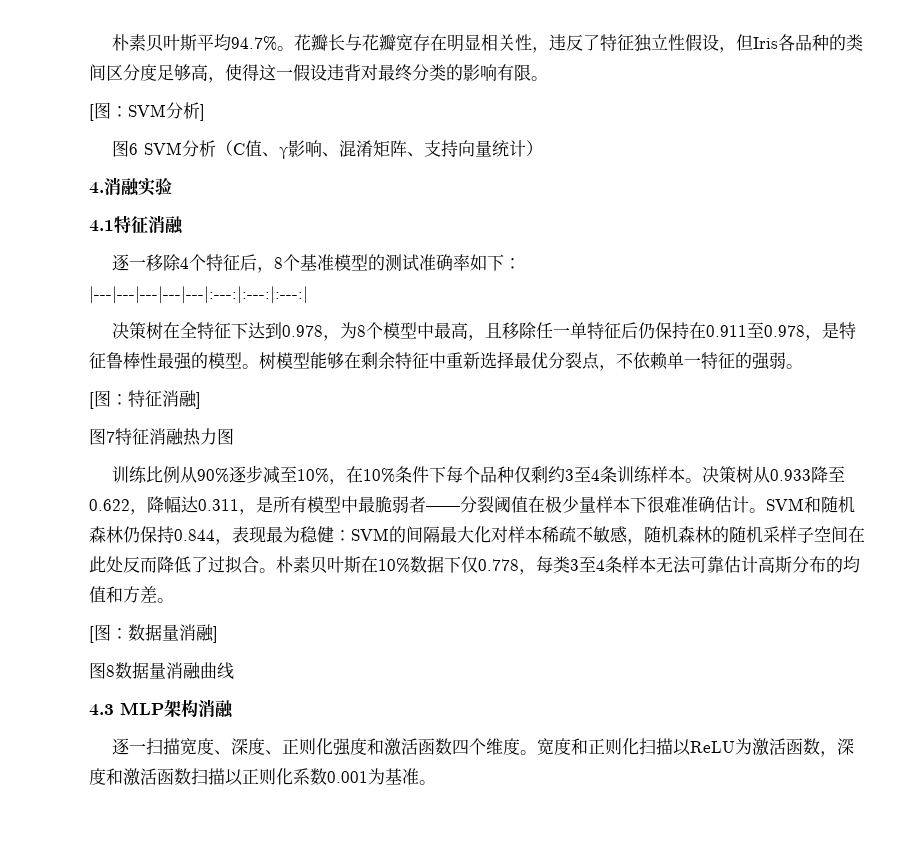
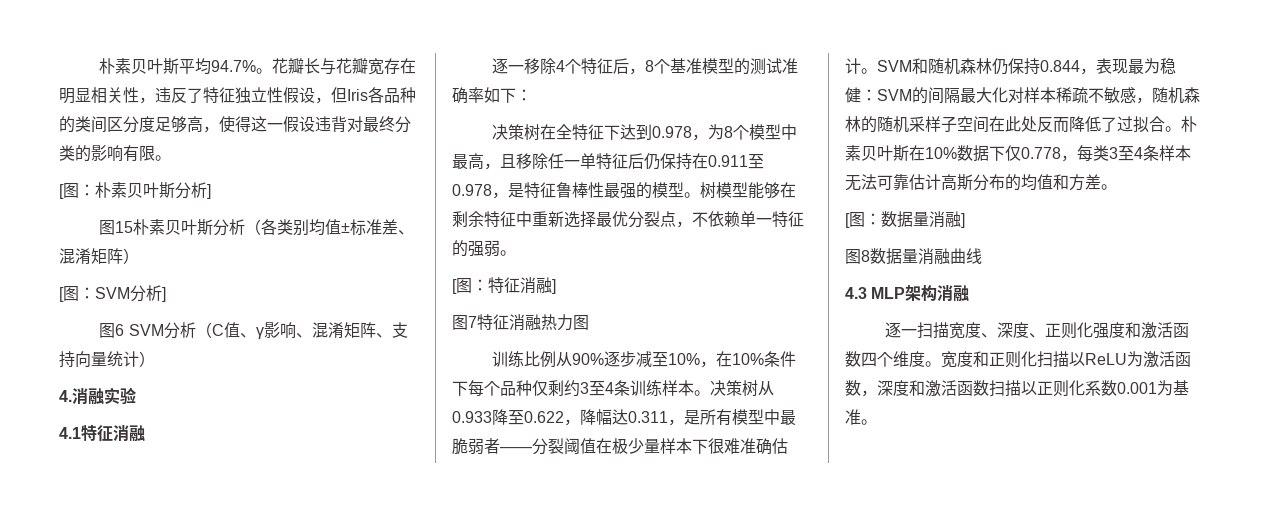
(548, 78) none -> [59,182,211,199] [99,219,415,236] [59,248,139,264] // [图：朴素贝叶斯分析] // 图15朴素贝叶斯分析（各类别均值±标准差、混淆矩阵）
[89,286,308,304] // |---|---|---|---|---|:---:|:---:|:---:| -> (532, 95) none

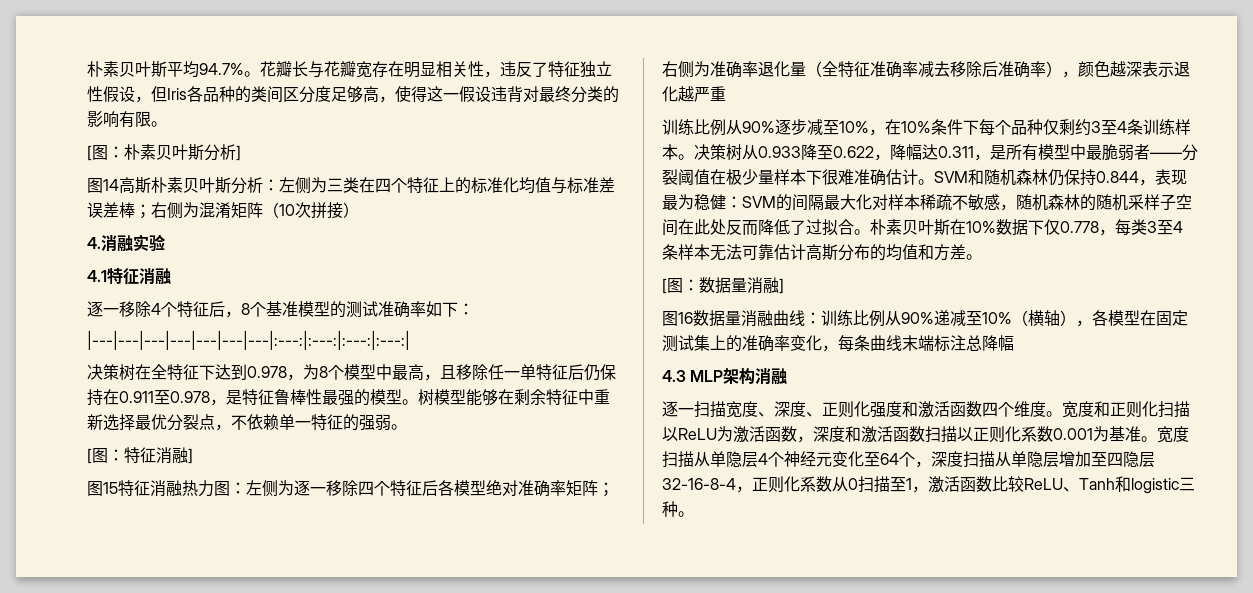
[115,219,415,236] [59,248,139,264] [59,285,166,302] [99,322,408,339] [59,351,139,368] 15朴素贝叶斯分析（各类别均值±标准差、混淆矩阵） // [图：SVM分析] // 图6 SVM分析（C值、γ影响、混淆矩阵、支持向量统计 -> [103,177,615,194] [87,202,343,219] 14高斯朴素贝叶斯分析：左侧为三类在四个特征上的标准化均值与标准差误差棒；右侧为混淆矩阵（10次拼接
(532, 95) none -> [87,330,410,350] // |---|---|---|---|---|---|---|:---:|:---:|:---:|:---:|
[468,316,477,328] 7 -> [103,482,118,494] 15
(589, 322) none -> [230,480,614,497] [662,61,1190,78] [662,86,726,102] ：左侧为逐一移除四个特征后各模型绝对准确率矩阵；右侧为准确率退化量（全特征准确率减去移除后准确率），颜色越深表示退化越严重
[861,250,870,262] 8 -> [678,312,693,324] 16
(982, 256) none -> [805,310,1188,327] [662,335,1014,352] ：训练比例从90%递减至10%（横轴），各模型在固定测试集上的准确率变化，每条曲线末端标注总降幅
(877, 422) none -> [1157,426,1189,443] [662,451,1155,468] [662,476,1195,494] [662,501,694,517] 宽度扫描从单隐层4个神经元变化至64个，深度扫描从单隐层增加至四隐层32-16-8-4，正则化系数从0扫描至1，激活函数比较ReLU、Tanh和logistic三种。

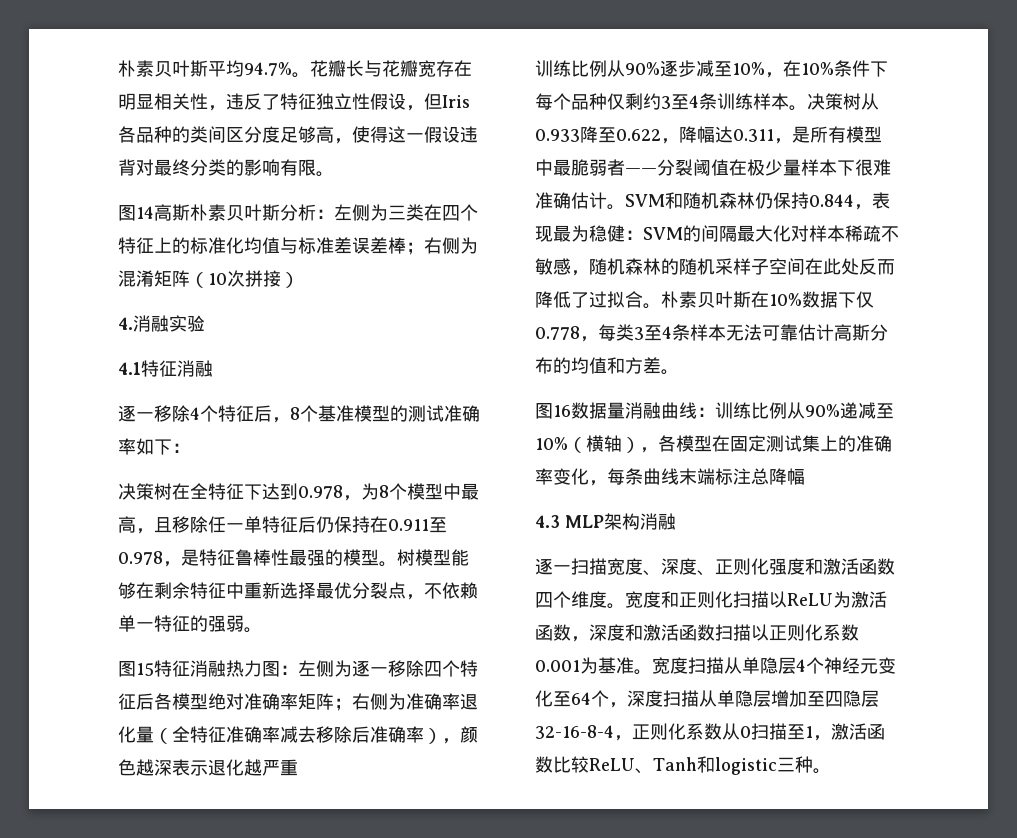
[87,144,241,161] // [图：朴素贝叶斯分析] -> (334, 174) none
[87,330,410,350] // |---|---|---|---|---|---|---|:---:|:---:|:---:|:---:| -> (190, 448) none
[87,447,193,464] // [图：特征消融] -> (262, 630) none
[662,277,784,294] // [图：数据量消融] -> (679, 372) none

